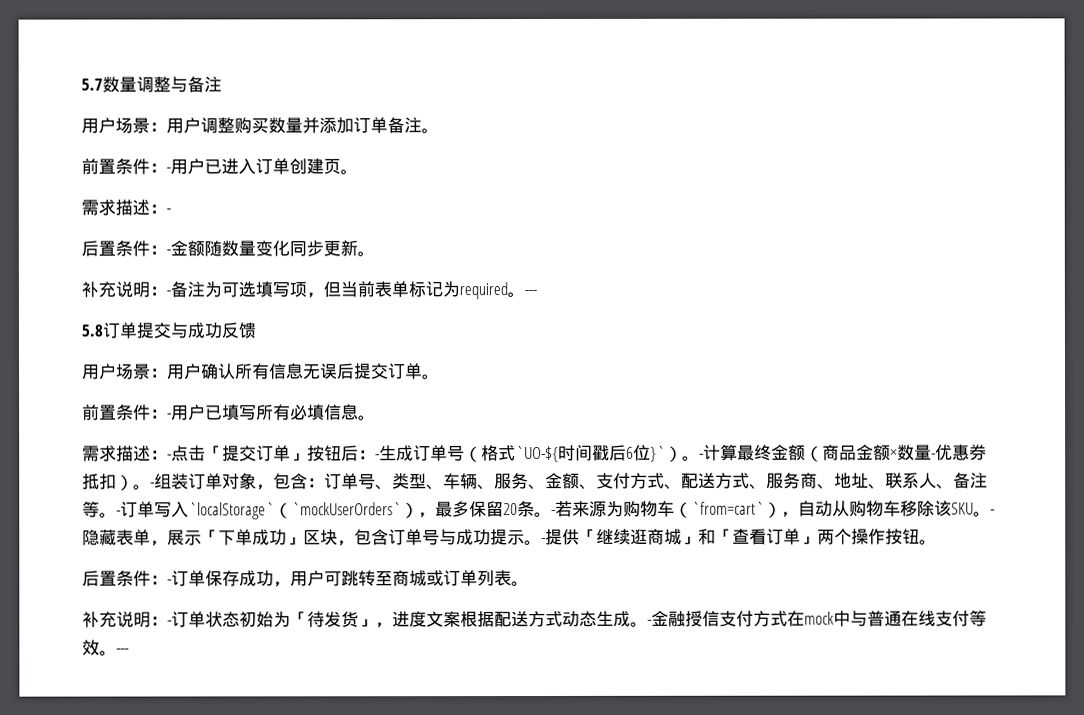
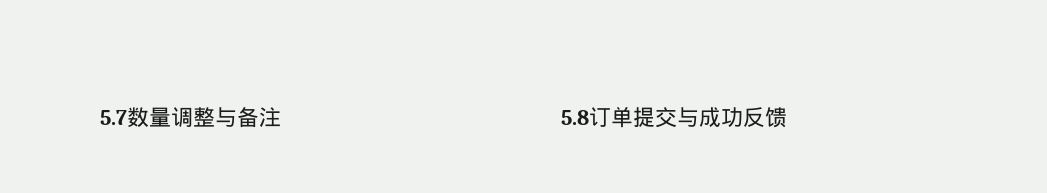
[81,117,439,134] [81,158,358,175] [81,199,171,216] [81,240,375,257] [81,281,537,300] // 用户场景：用户调整购买数量并添加订单备注。 // 前置条件：-用户已进入订单创建页。 // 需求描述：- // 后置条件：-金额随数量变化同步更新。 // 补充说明：-备注为可选填写项，但当前表单标记为required。--- -> (281, 117) none
[82,363,440,380] [82,404,376,421] [82,444,987,463] [82,472,988,491] [82,500,995,520] [82,528,937,547] [82,570,529,588] [82,610,987,629] [82,639,129,656] // 用户场景：用户确认所有信息无误后提交订单。 // 前置条件：-用户已填写所有必填信息。 // 需求描述：-点击「提交订单」按钮后：-生成订单号（格式`UO-${时间戳后6位}`）。-计算最终金额（商品金额×数量-优惠券抵扣）。-组装订单对象，包含：订单号、类型、车辆、服务、金额、支付方式、配送方式、服务商、地址、联系人、备注等。-订单写入`localStorage`（`mockUserOrders`），最多保留20条。-若来源为购物车（`from=cart`），自动从购物车移除该SKU。-隐藏表单，展示「下单成功」区块，包含订单号与成功提示。-提供「继续逛商城」和「查看订单」两个操作按钮。 // 后置条件：-订单保存成功，用户可跳转至商城或订单列表。 // 补充说明：-订单状态初始为「待发货」，进度文案根据配送方式动态生成。-金融授信支付方式在mock中与普通在线支付等效。--- -> (787, 117) none

